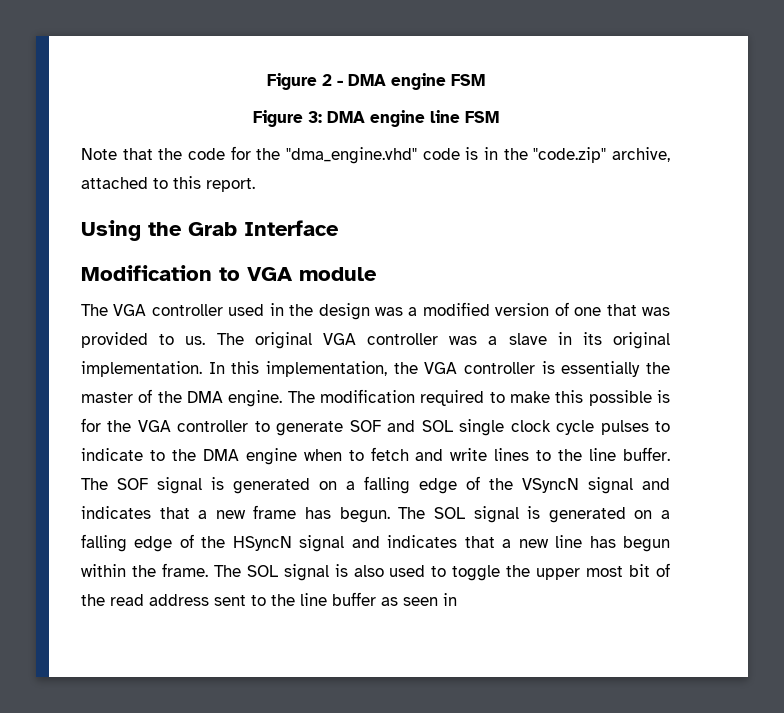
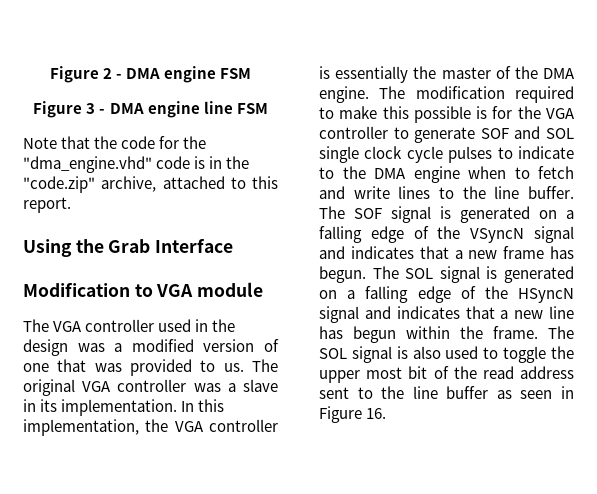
[307,111,322,123] 3: -> [86,103,106,114] 3 -
[613,332,671,349] original -> (58, 405) none
(457, 599) none -> [319,406,387,423] Figure 16.

